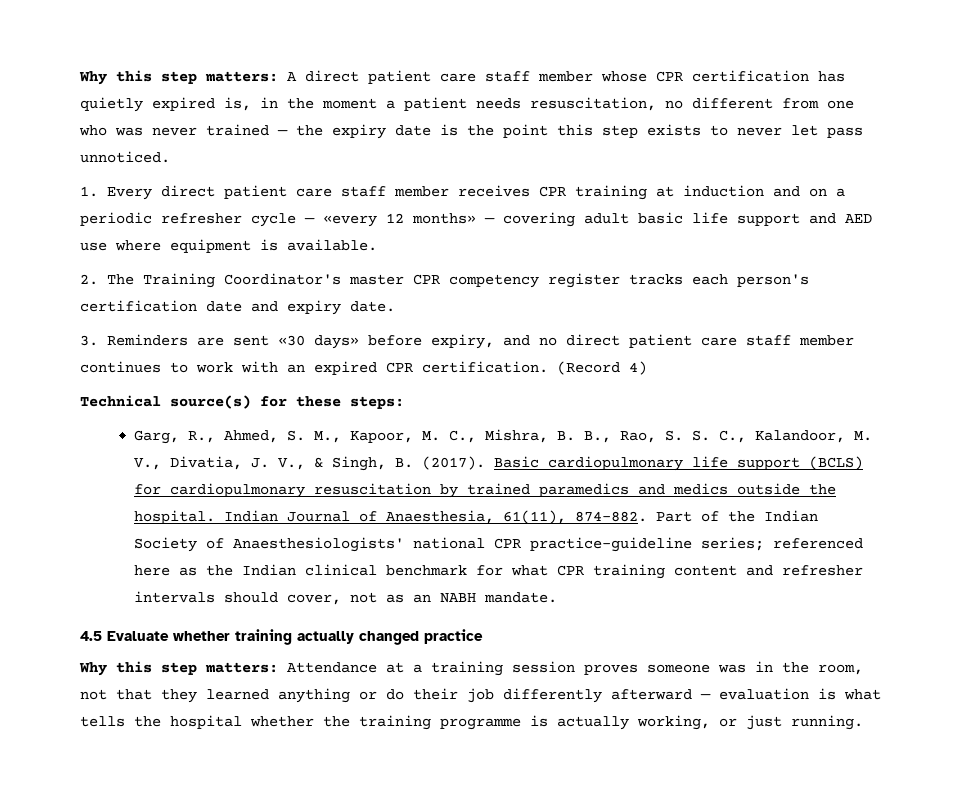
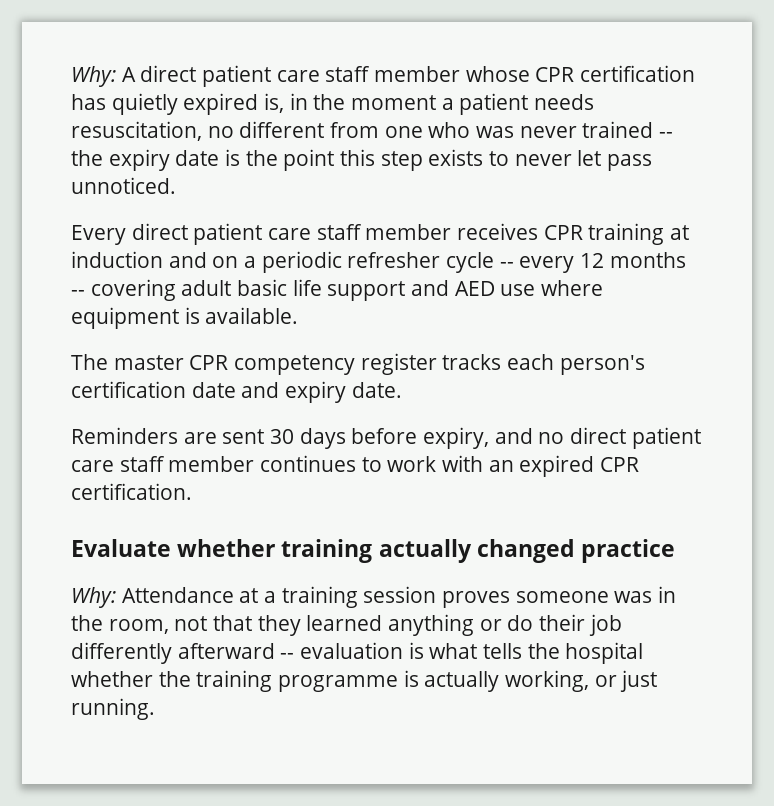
[79,70,278,85] Why this step matters: -> [71,66,116,87] Why:
[277,130,288,135] — -> [659,132,674,138] --
[80,186,98,197] 1. -> (176, 185) none
[304,213,495,227] — «every 12 months» — -> [499,252,686,273] [71,290,85,296] -- every 12 months --
[80,273,341,288] 2. The Training Coordinator's -> [71,354,108,370] The
[80,335,98,346] 3. -> (402, 390) none
[278,335,359,349] «30 days» -> [270,428,346,449] 30 days
[557,361,647,375] [80,395,404,409] [133,429,872,444] [133,456,863,471] [133,483,836,498] [133,510,818,524] [133,537,863,552] [133,564,863,579] [133,591,557,605] [80,631,102,641] (Record 4) // Technical source(s) for these steps: // Garg, R., Ahmed, S. M., Kapoor, M. C., Mishra, B. B., Rao, S. S. C., Kalandoor, M. V., Divatia, J. V., & Singh, B. (2017). Basic cardiopulmonary life support (BCLS) for cardiopulmonary resuscitation by trained paramedics and medics outside the hospital. Indian Journal of Anaesthesia, 61(11), 874–882. Part of the Indian Society of Anaesthesiologists' national CPR practice-guideline series; referenced here as the Indian clinical benchmark for what CPR training content and refresher intervals should cover, not as an NABH mandate. // 4.5 -> (192, 491) //
[79,661,278,676] Why this step matters: -> [71,587,116,608] Why:
[700,694,711,699] — -> [280,653,295,659] --

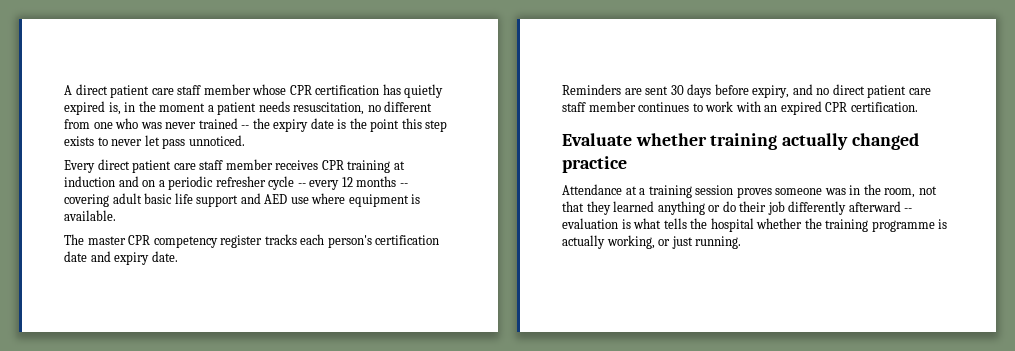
[71,66,116,87] Why: -> (64, 90) none
[71,587,116,608] Why: -> (627, 164) none

